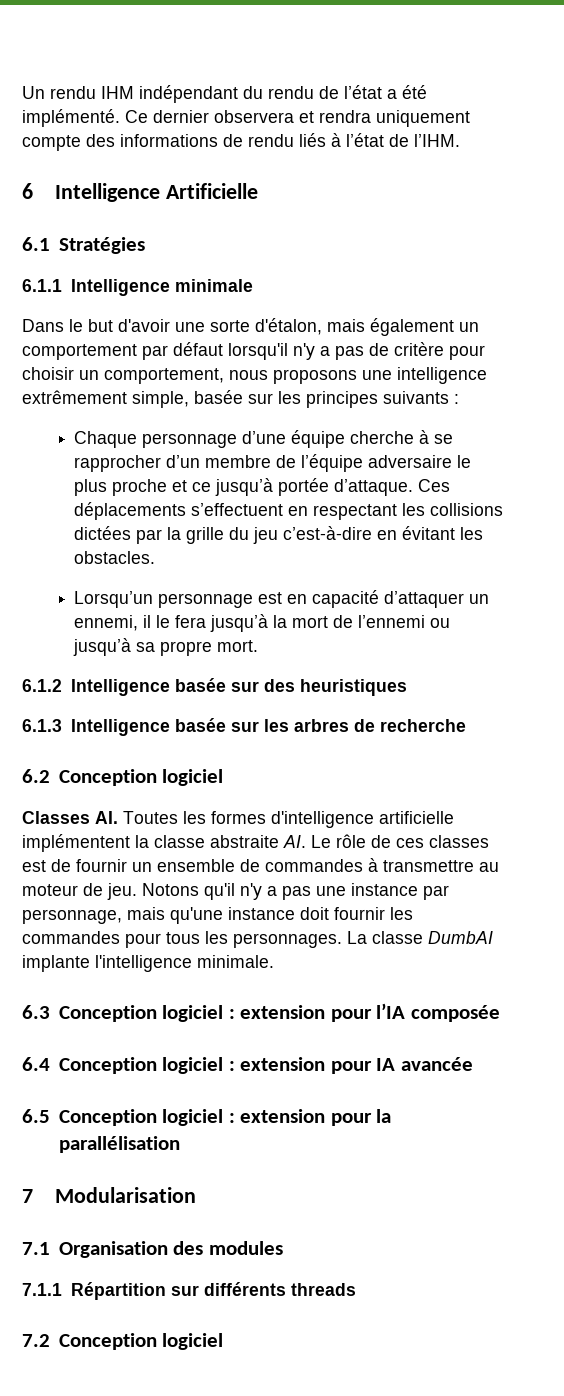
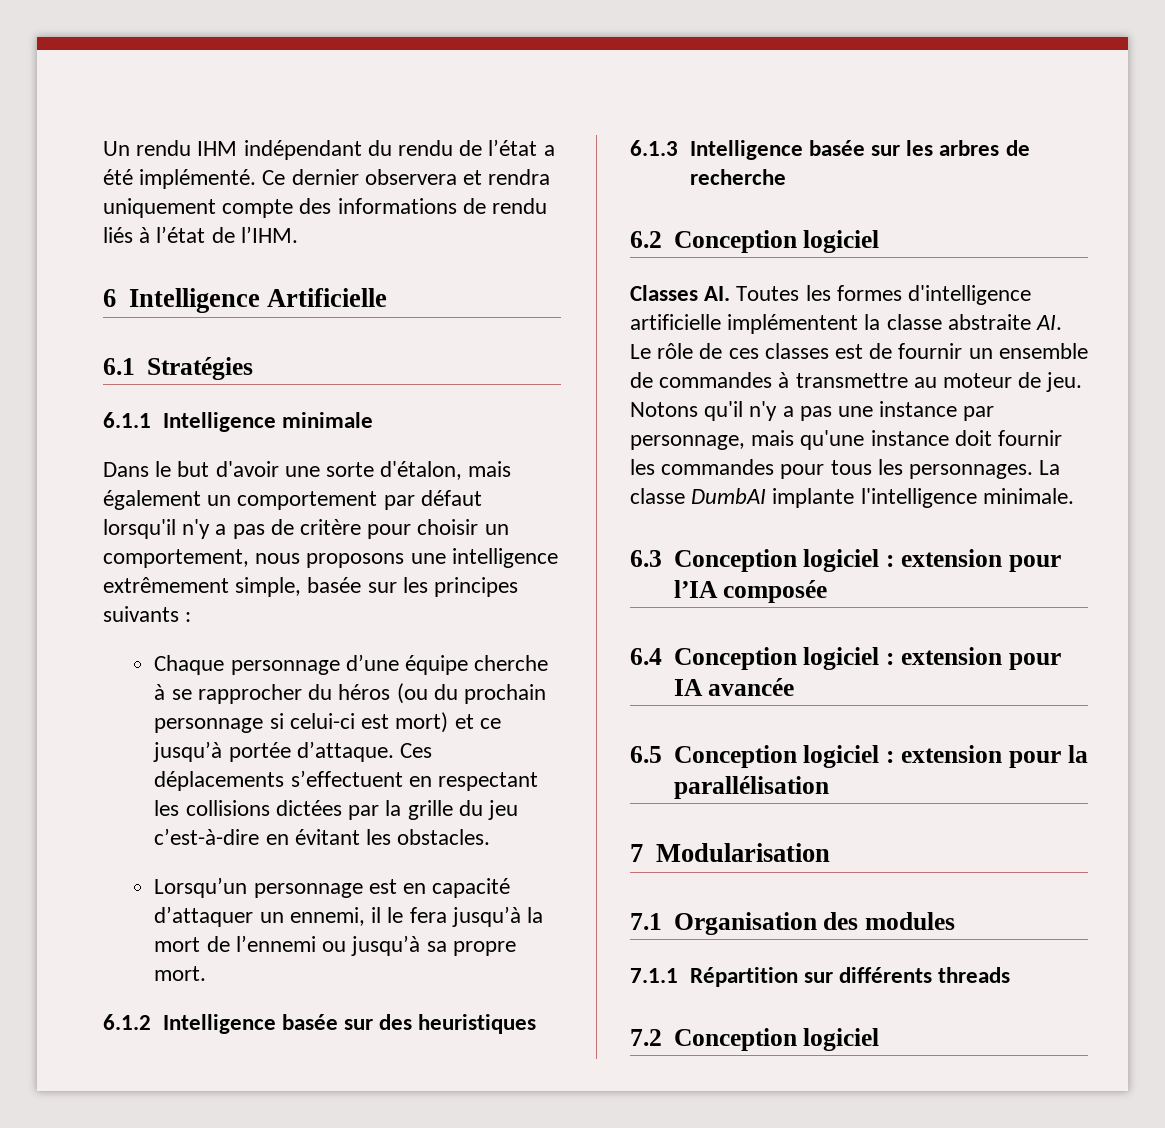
[166,454,472,472] [74,479,168,496] d’un membre de l’équipe adversaire le plus proche -> [308,683,546,704] [154,712,449,733] du héros (ou du prochain personnage si celui-ci est mort)

